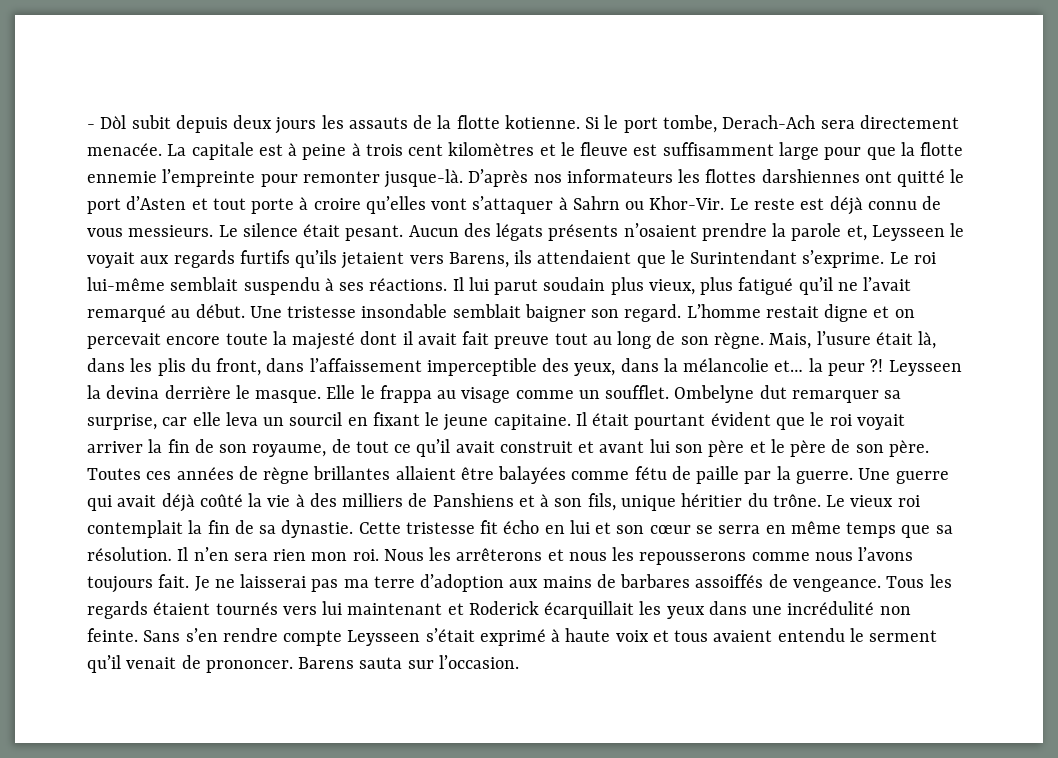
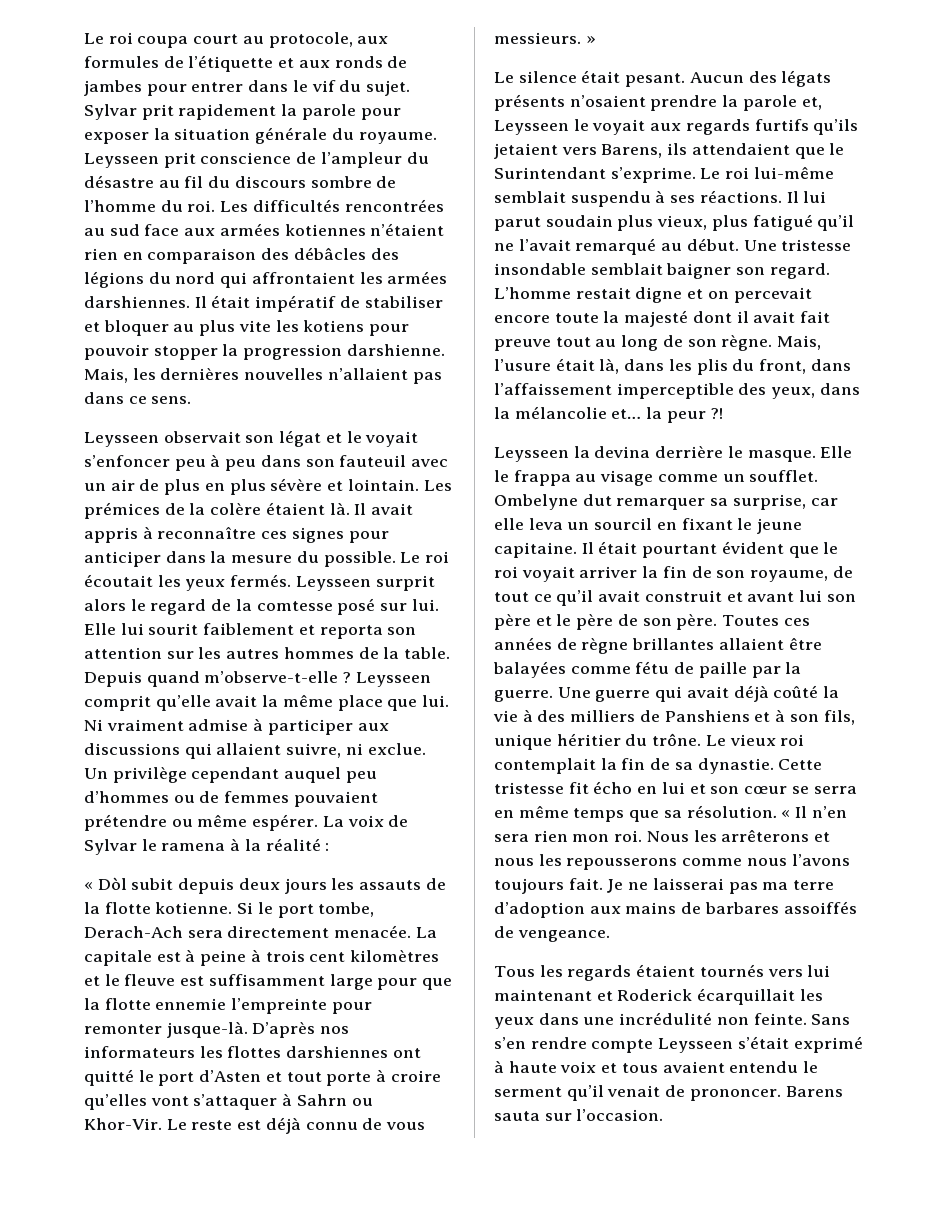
[87,124,95,129] - -> [84,32,389,48] [84,55,408,72] [84,80,411,96] [84,104,401,120] [84,127,437,144] [84,152,429,168] [84,175,397,188] [84,199,444,212] [84,223,445,236] [84,247,399,264] [84,271,448,288] [84,295,443,312] [84,320,410,336] [84,344,445,360] [84,368,442,384] [84,392,192,404] [84,430,419,447] [84,454,449,471] [84,478,452,495] [84,502,414,519] [84,526,389,543] [84,551,450,567] [84,574,435,591] [84,598,439,615] [84,623,417,639] [84,647,451,659] [84,671,431,687] [84,694,450,711] [84,718,389,735] [84,743,426,759] [84,767,377,783] [84,791,378,807] [84,814,409,831] [84,838,330,855] [84,882,93,890] Le roi coupa court au protocole, aux formules de l’étiquette et aux ronds de jambes pour entrer dans le vif du sujet. Sylvar prit rapidement la parole pour exposer la situation générale du royaume. Leysseen prit conscience de l’ampleur du désastre au fil du discours sombre de l’homme du roi. Les difficultés rencontrées au sud face aux armées kotiennes n’étaient rien en comparaison des débâcles des légions du nord qui affrontaient les armées darshiennes. Il était impératif de stabiliser et bloquer au plus vite les kotiens pour pouvoir stopper la progression darshienne. Mais, les dernières nouvelles n’allaient pas dans ce sens. // Leysseen observait son légat et le voyait s’enfoncer peu à peu dans son fauteuil avec un air de plus en plus sévère et lointain. Les prémices de la colère étaient là. Il avait appris à reconnaître ces signes pour anticiper dans la mesure du possible. Le roi écoutait les yeux fermés. Leysseen surprit alors le regard de la comtesse posé sur lui. Elle lui sourit faiblement et reporta son attention sur les autres hommes de la table. Depuis quand m’observe-t-elle ? Leysseen comprit qu’elle avait la même place que lui. Ni vraiment admise à participer aux discussions qui allaient suivre, ni exclue. Un privilège cependant auquel peu d’hommes ou de femmes pouvaient prétendre ou même espérer. La voix de Sylvar le ramena à la réalité : // «
(214, 231) none -> [585,36,596,44] » //
(884, 365) none -> (723, 413) //
(172, 554) none -> [781,810,791,818] «
(881, 585) none -> (610, 936) //

